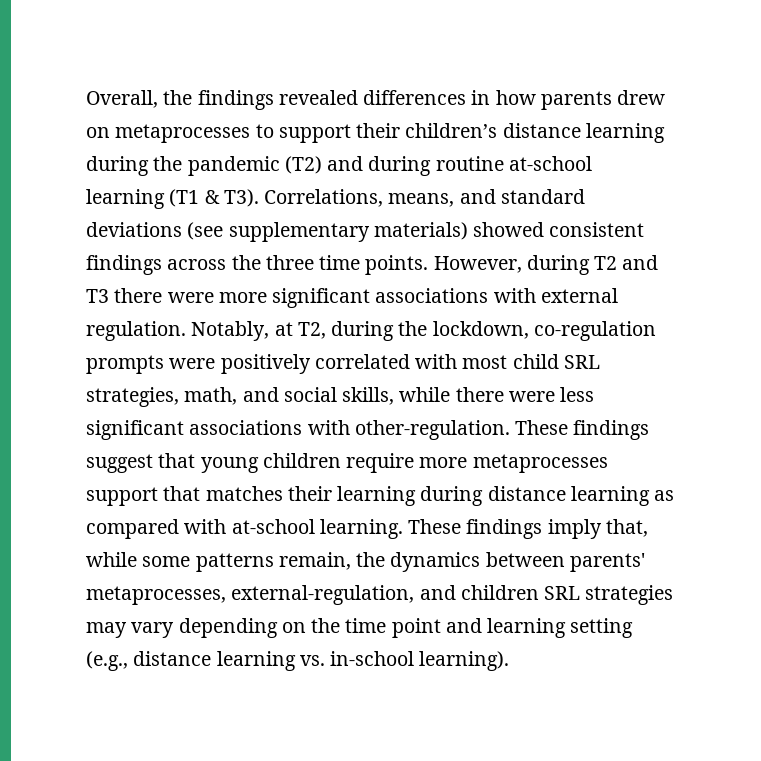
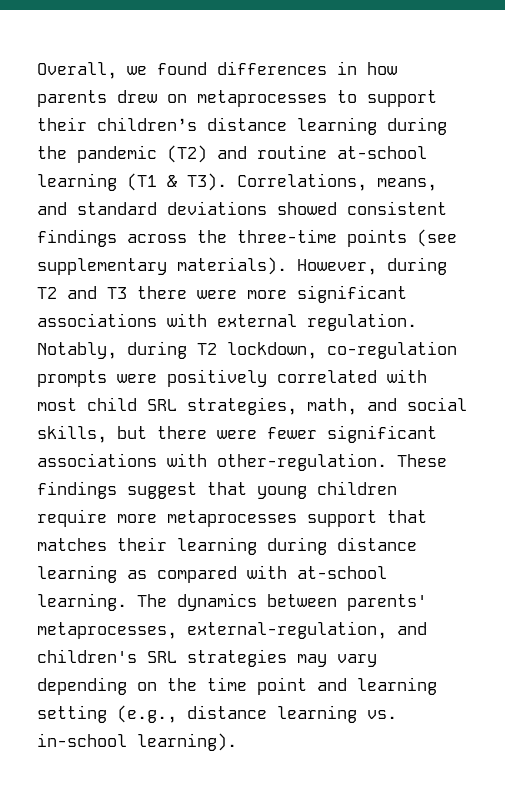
[163,90,358,110] the findings revealed -> [127,62,207,75] we found
[368,156,432,176] during -> (247, 152) none
[187,222,468,242] (see supplementary materials) -> (267, 208) none
[265,255,429,275] three time points. -> [237,229,457,247] [37,257,287,275] three-time points (see supplementary materials).
[274,321,428,341] at T2, during the -> [127,341,217,359] during T2
[399,387,595,402] while there were less -> [117,426,317,439] but there were fewer
[408,519,648,539] [86,552,386,572] These findings imply that, while some patterns remain, the -> [137,594,167,607] The
[460,585,539,600] children -> [37,649,137,663] children's

